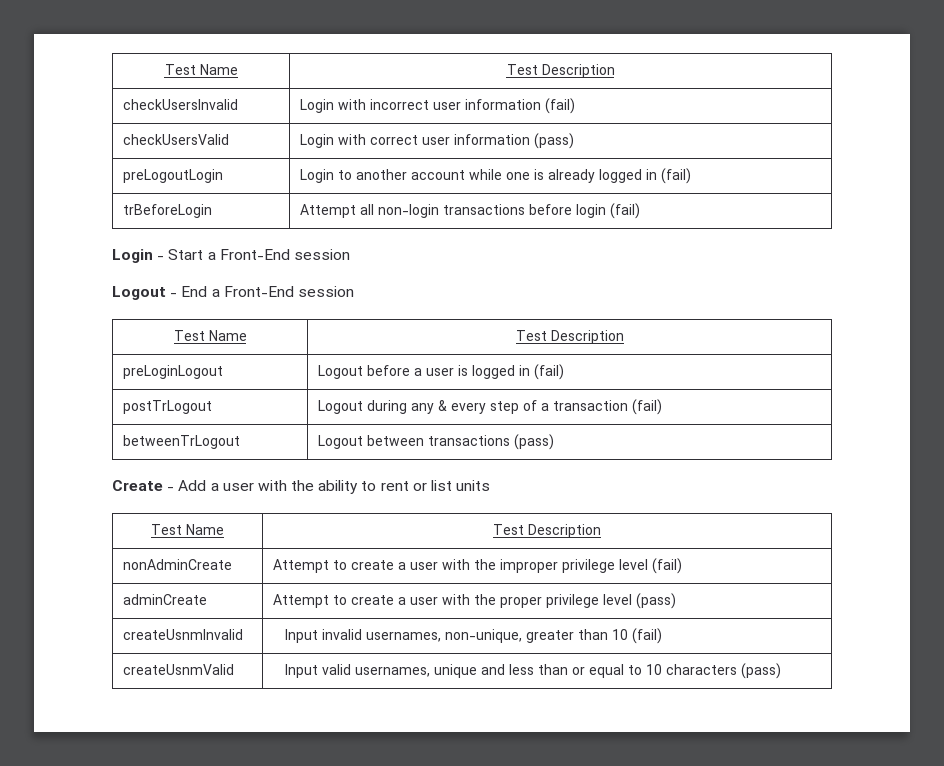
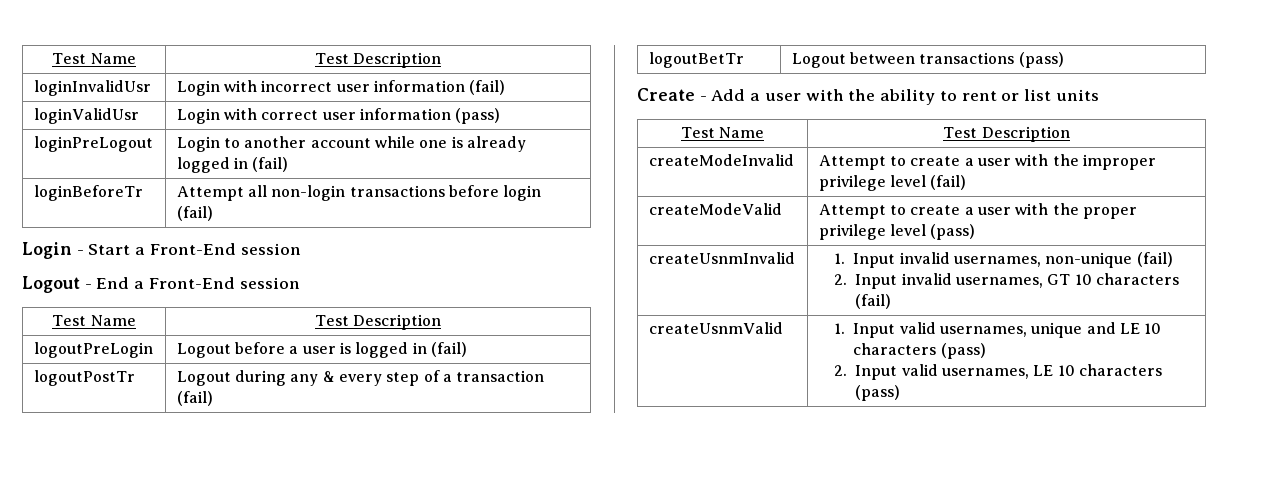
[164,64,238,75] [506,64,615,78] [123,99,239,110] Test Name | Test Description // checkUsersInvalid -> [52,53,136,64] [314,52,442,68] [33,80,151,96] Test Name | Test Description // loginInvalidUsr
[123,134,230,145] checkUsersValid -> [33,108,139,124] loginValidUsr
[123,169,224,183] preLogoutLogin -> [33,136,153,152] loginPreLogout
[123,204,213,218] trBeforeLogin -> [33,185,143,201] loginBeforeTr
[123,365,224,379] preLoginLogout -> [33,342,153,358] logoutPreLogin
[123,400,213,414] postTrLogout -> [33,370,135,386] logoutPostTr
[123,435,241,449] betweenTrLogout -> [648,52,744,68] logoutBetTr
[123,559,233,570] nonAdminCreate -> [648,154,794,166] createModeInvalid
[123,594,208,605] adminCreate -> [648,203,782,215] createModeValid
[284,629,628,643] Input invalid usernames, non-unique, greater than 10 -> [834,252,1173,268] [834,273,1179,289] 1. Input invalid usernames, non-unique (fail) // 2. Input invalid usernames, GT 10 characters
(235, 669) none -> [834,323,846,334] 1.
[508,664,642,678] less than or equal to -> [1119,323,1162,334] [853,343,986,359] [834,364,1054,380] LE 10 characters (pass) // 2. Input valid usernames, LE

